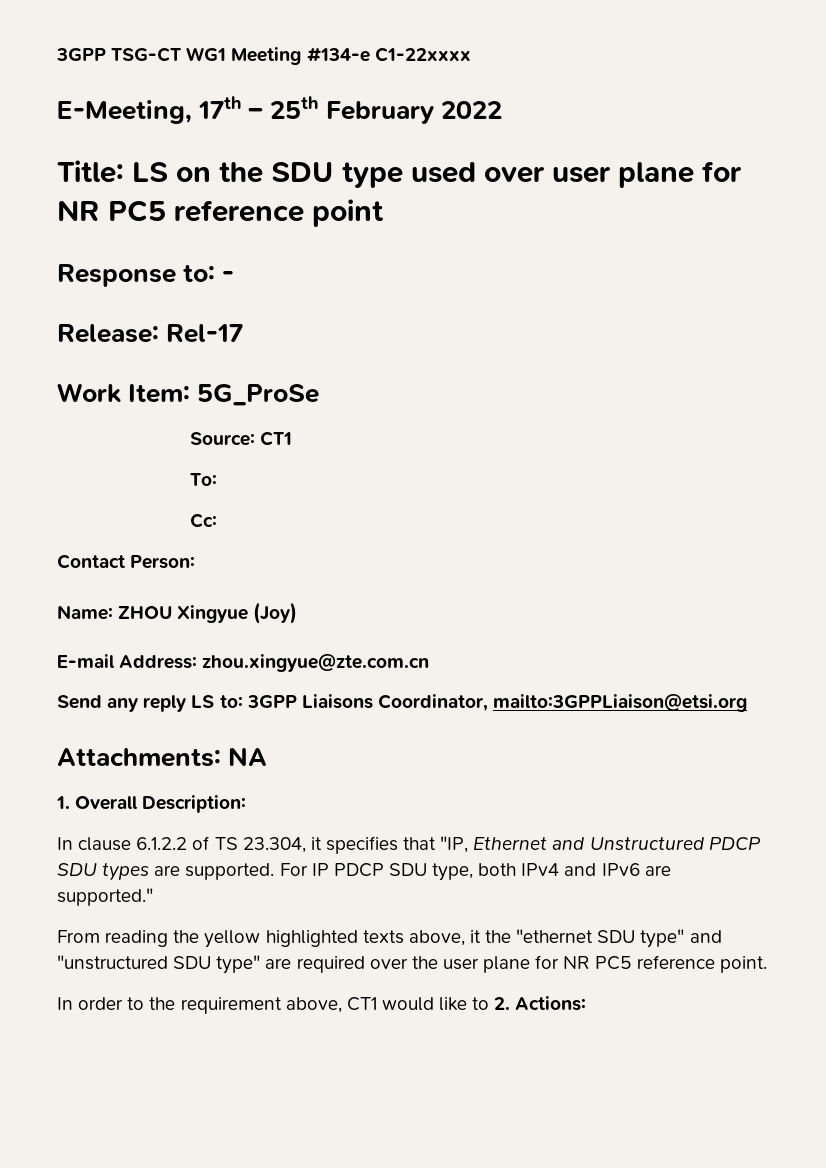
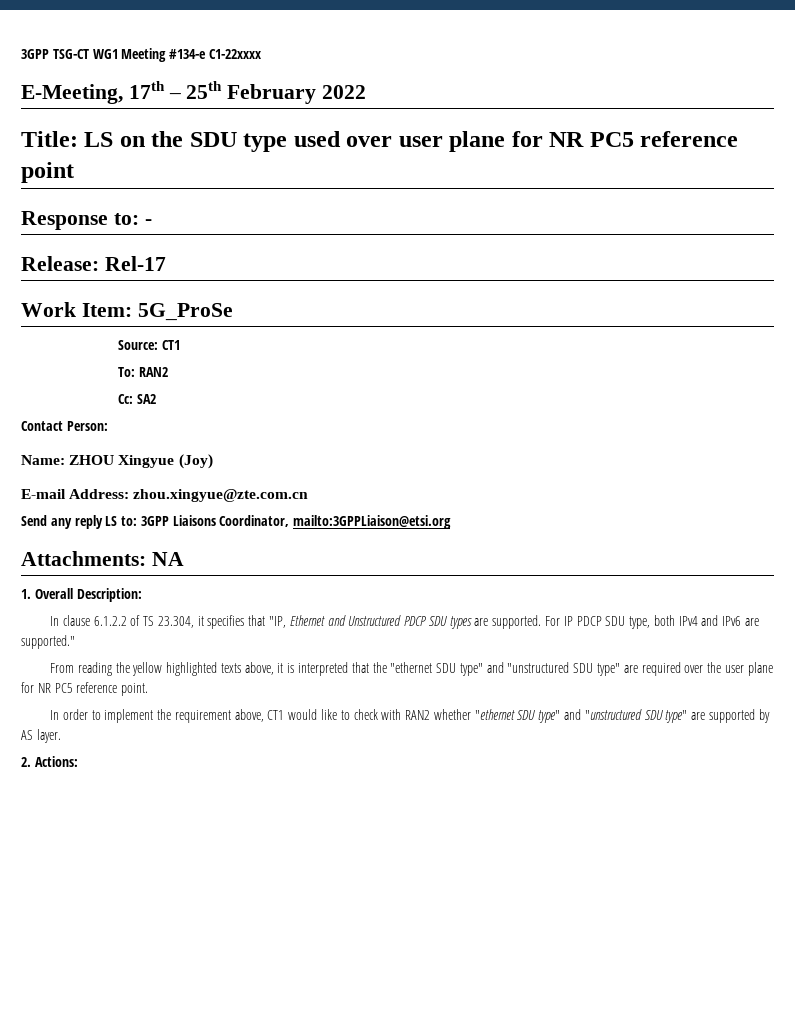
(218, 479) none -> [138,367,168,377] RAN2
(218, 520) none -> [136,394,156,404] SA2
(481, 936) none -> [287,662,369,676] is interpreted that
(145, 1003) none -> [104,709,154,723] implement
(490, 1003) none -> [353,709,770,723] [21,729,61,743] check with RAN2 whether "ethernet SDU type" and "unstructured SDU type" are supported by AS layer. //

